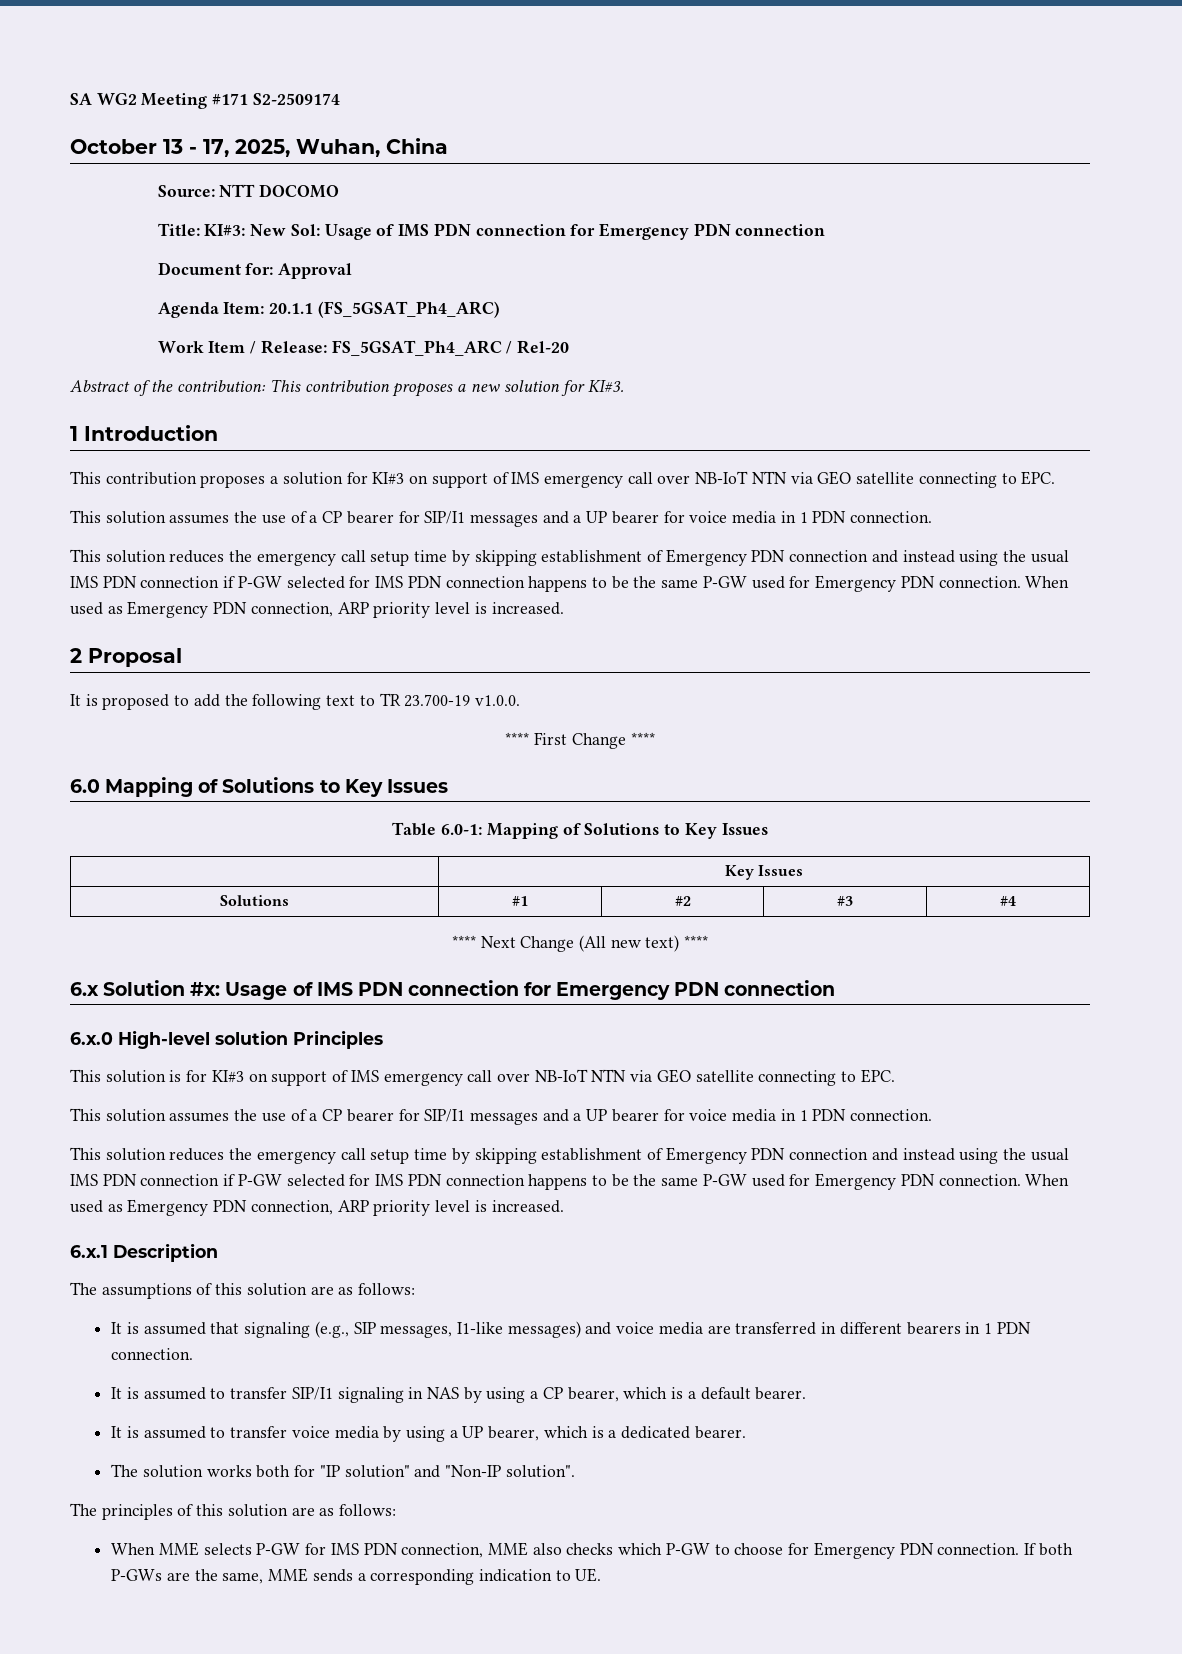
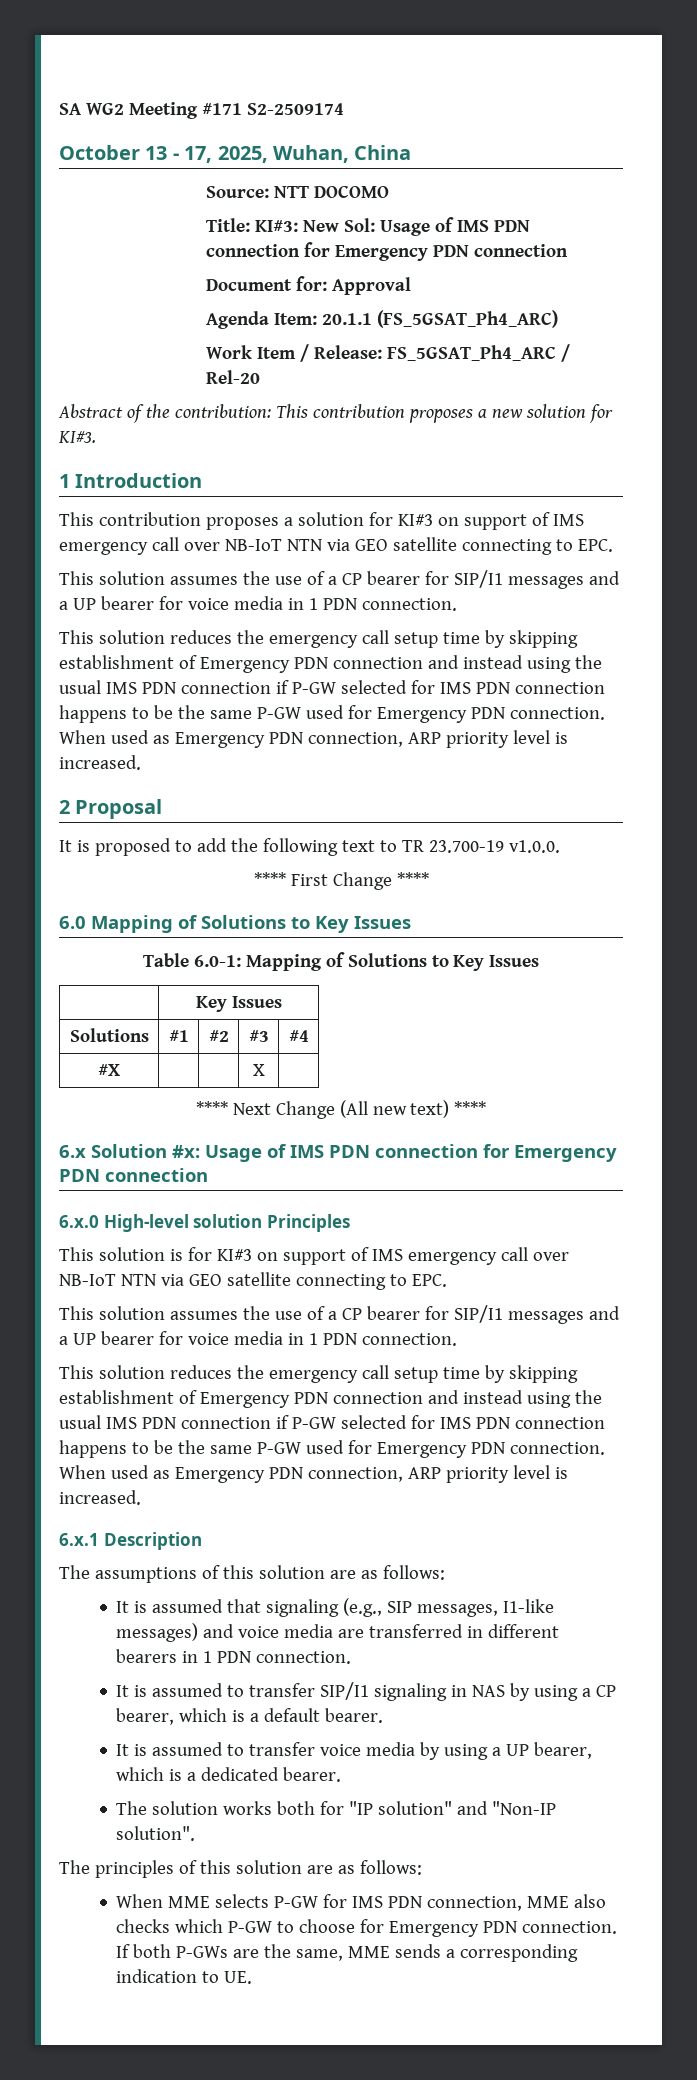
(1016, 901) none -> [98,1064,120,1076] [252,1064,265,1076] // #X | | | X |

